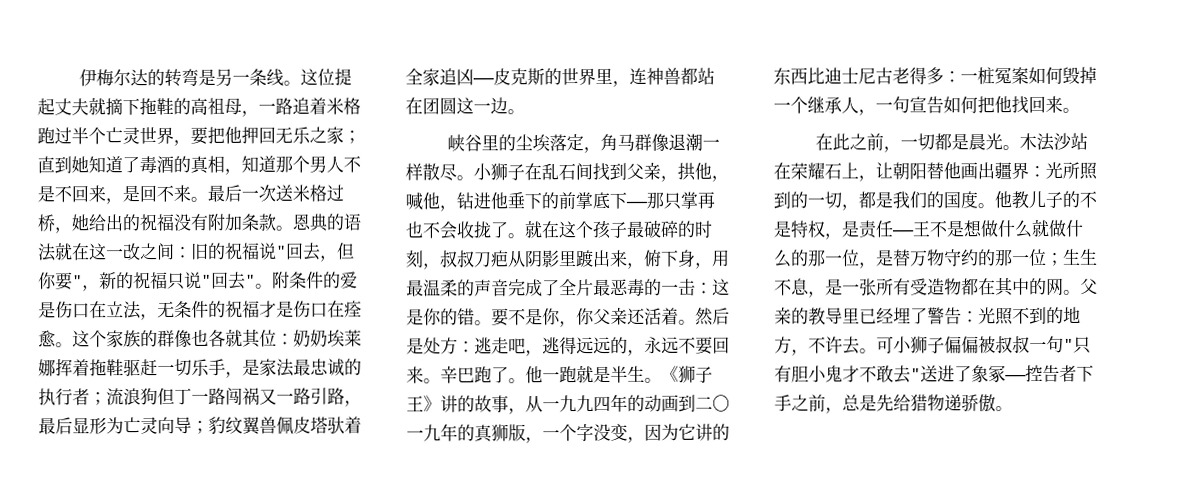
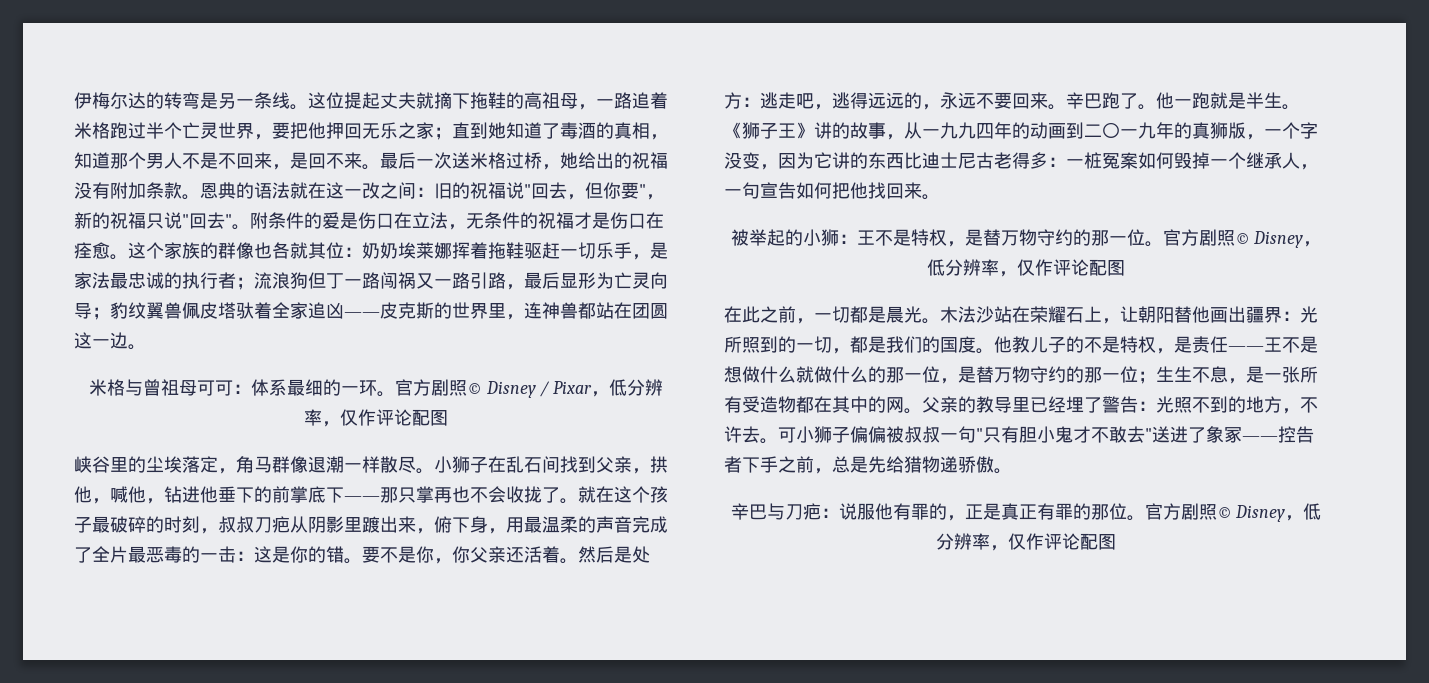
(525, 112) none -> [88,379,664,398] [304,409,448,427] // 米格与曾祖母可可：体系最细的一环。官方剧照© Disney / Pixar，低分辨率，仅作评论配图
(1080, 110) none -> [730,229,1322,248] [927,259,1125,277] // 被举起的小狮：王不是特权，是替万物守约的那一位。官方剧照© Disney，低分辨率，仅作评论配图
(1013, 409) none -> [730,503,1322,522] [936,533,1116,551] // 辛巴与刀疤：说服他有罪的，正是真正有罪的那位。官方剧照© Disney，低分辨率，仅作评论配图

